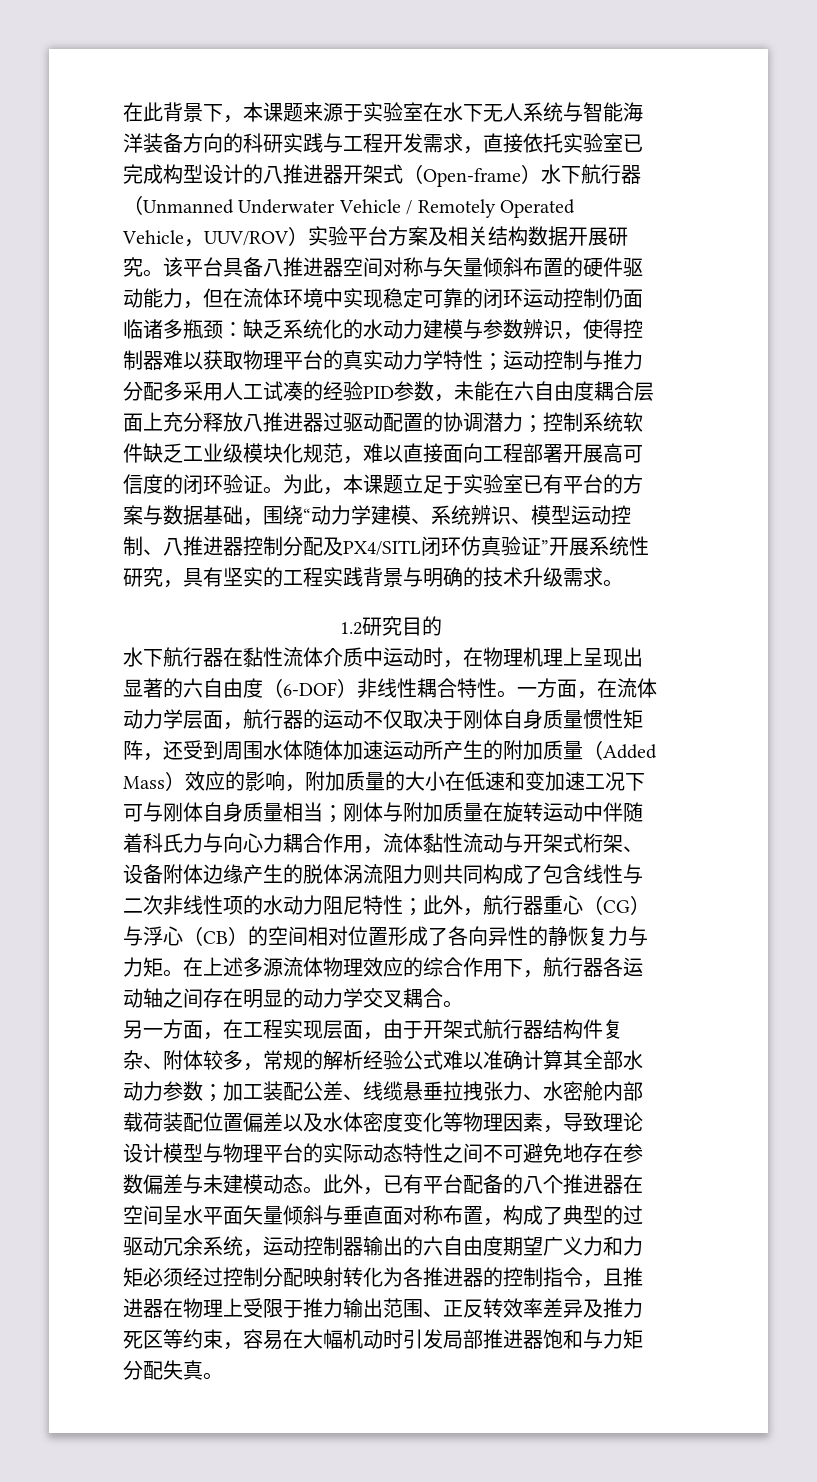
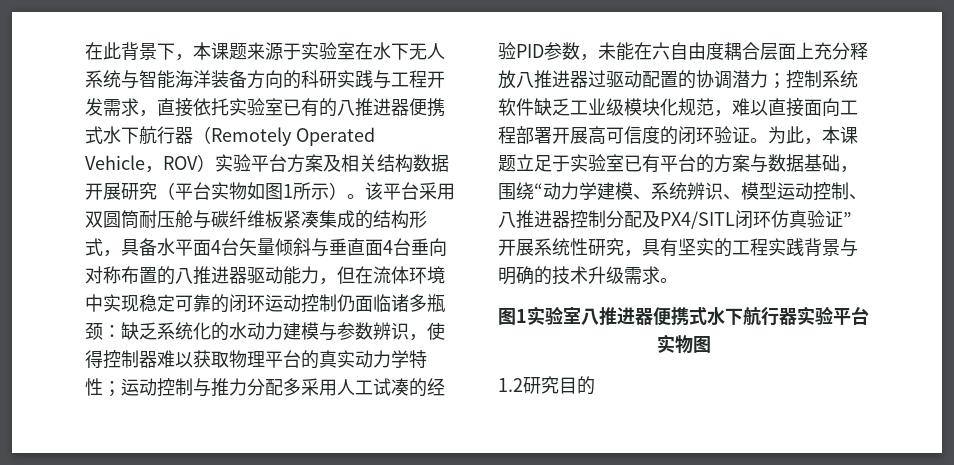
[123,164,641,187] [123,195,413,215] 完成构型设计的八推进器开架式（Open-frame）水下航行器（Unmanned Underwater Vehicle / -> [301,98,445,117] [85,126,211,144] 有的八推进器便携式水下航行器（
[204,231,289,246] UUV/ROV -> [163,156,198,170] ROV
[143,257,623,277] 。该平台具备八推进器空间对称与矢量倾斜布置的硬件 -> [157,182,455,200] [85,210,427,229] [85,238,447,257] [85,266,247,285] （平台实物如图1所示）。该平台采用双圆筒耐压舱与碳纤维板紧凑集成的结构形式，具备水平面4台矢量倾斜与垂直面4台垂向对称布置的八推进器
[339,616,442,636] [123,647,643,668] [123,678,657,699] [123,709,643,730] [123,740,657,761] [123,771,645,792] [123,802,643,823] [123,833,643,854] [123,864,643,884] [123,895,650,916] [123,926,648,946] [123,957,643,978] [123,988,463,1008] [123,1019,623,1040] [123,1050,643,1071] [123,1081,643,1102] [123,1112,643,1133] [123,1143,643,1163] [123,1174,643,1195] [123,1205,643,1226] [123,1236,643,1257] [123,1267,643,1288] [123,1298,643,1318] [123,1329,643,1350] [123,1360,223,1380] 1.2研究目的 // 水下航行器在黏性流体介质中运动时，在物理机理上呈现出显著的六自由度（6-DOF）非线性耦合特性。一方面，在流体动力学层面，航行器的运动不仅取决于刚体自身质量惯性矩阵，还受到周围水体随体加速运动所产生的附加质量（Added Mass）效应的影响，附加质量的大小在低速和变加速工况下可与刚体自身质量相当；刚体与附加质量在旋转运动中伴随着科氏力与向心力耦合作用，流体黏性流动与开架式桁架、设备附体边缘产生的脱体涡流阻力则共同构成了包含线性与二次非线性项的水动力阻尼特性；此外，航行器重心（CG）与浮心（CB）的空间相对位置形成了各向异性的静恢复力与力矩。在上述多源流体物理效应的综合作用下，航行器各运动轴之间存在明显的动力学交叉耦合。 // 另一方面，在工程实现层面，由于开架式航行器结构件复杂、附体较多，常规的解析经验公式难以准确计算其全部水动力参数；加工装配公差、线缆悬垂拉拽张力、水密舱内部载荷装配位置偏差以及水体密度变化等物理因素，导致理论设计模型与物理平台的实际动态特性之间不可避免地存在参数偏差与未建模动态。此外，已有平台配备的八个推进器在空间呈水平面矢量倾斜与垂直面对称布置，构成了典型的过驱动冗余系统，运动控制器输出的六自由度期望广义力和力矩必须经过控制分配映射转化为各推进器的控制指令，且推进器在物理上受限于推力输出范围、正反转效率差异及推力死区等约束，容易在大幅机动时引发局部推进器饱和与力矩分配失真。 -> [498,306,869,326] [656,334,711,354] [498,376,595,395] 图1实验室八推进器便携式水下航行器实验平台实物图 // 1.2研究目的

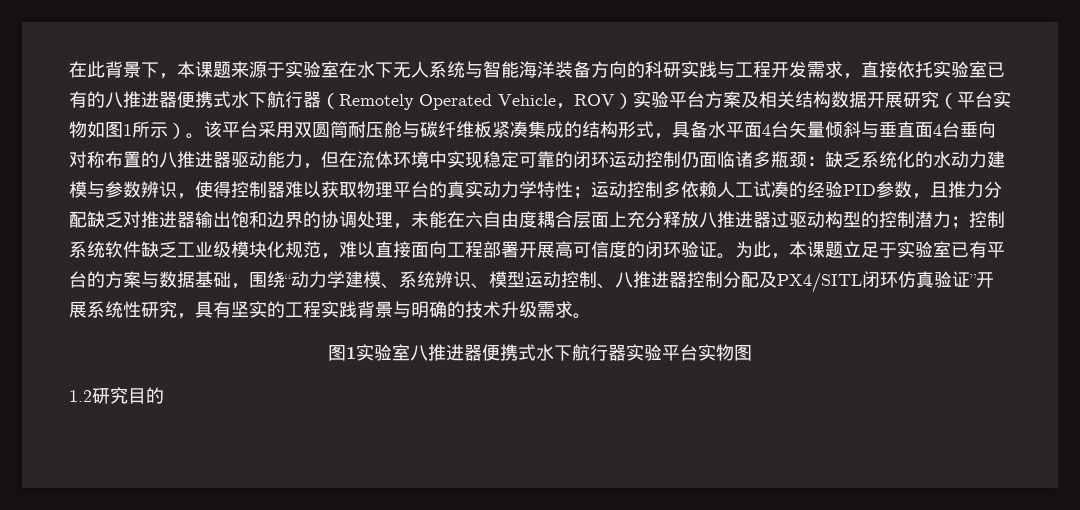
[193,378,337,397] 与推力分配多采用 -> [663,181,717,198] 多依赖
(598, 57) none -> [930,181,1002,198] [69,211,411,229] 且推力分配缺乏对推进器输出饱和边界的协调处理，
[642,70,732,89] 配置的协调 -> [825,211,915,228] 构型的控制

